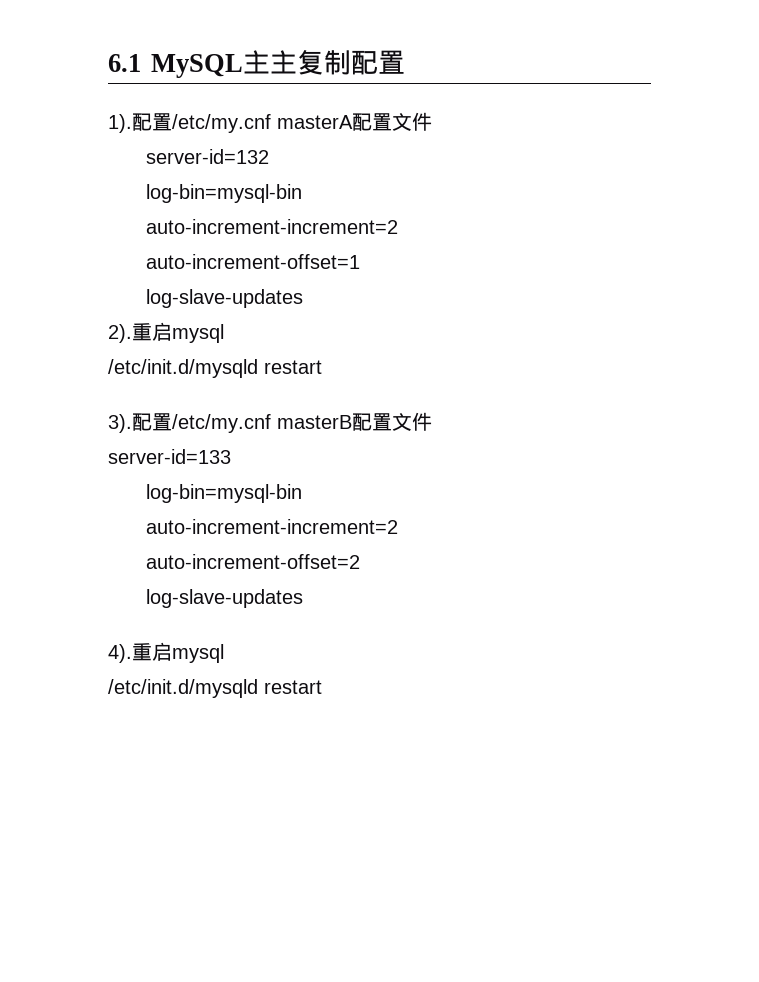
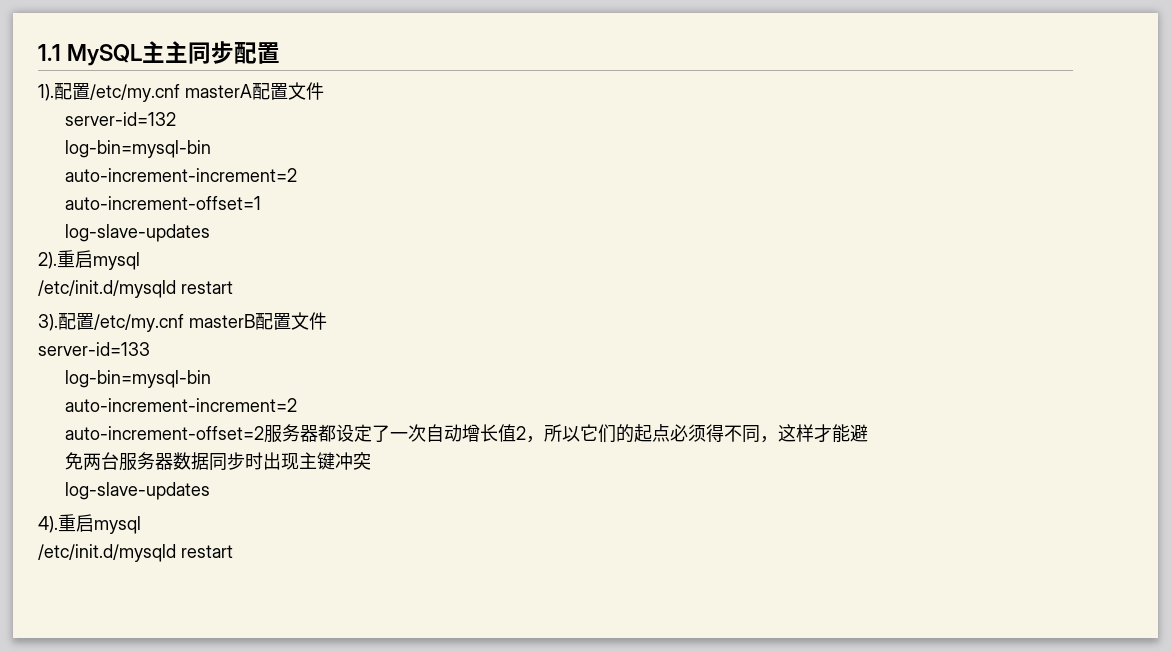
[108,54,141,72] 6.1 -> [38,44,61,61] 1.1
[297,50,351,75] 复制 -> [188,41,235,64] 同步
(361, 561) none -> [264,424,869,443] [65,452,372,471] 服务器都设定了一次自动增长值2，所以它们的起点必须得不同，这样才能避 // 免两台服务器数据同步时出现主键冲突

